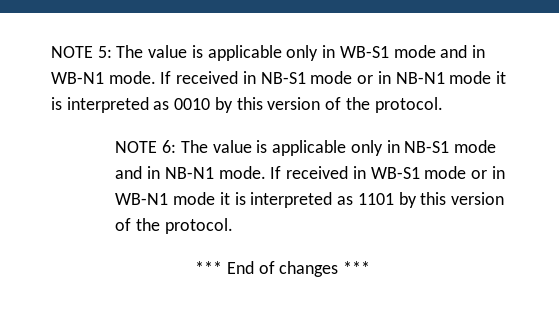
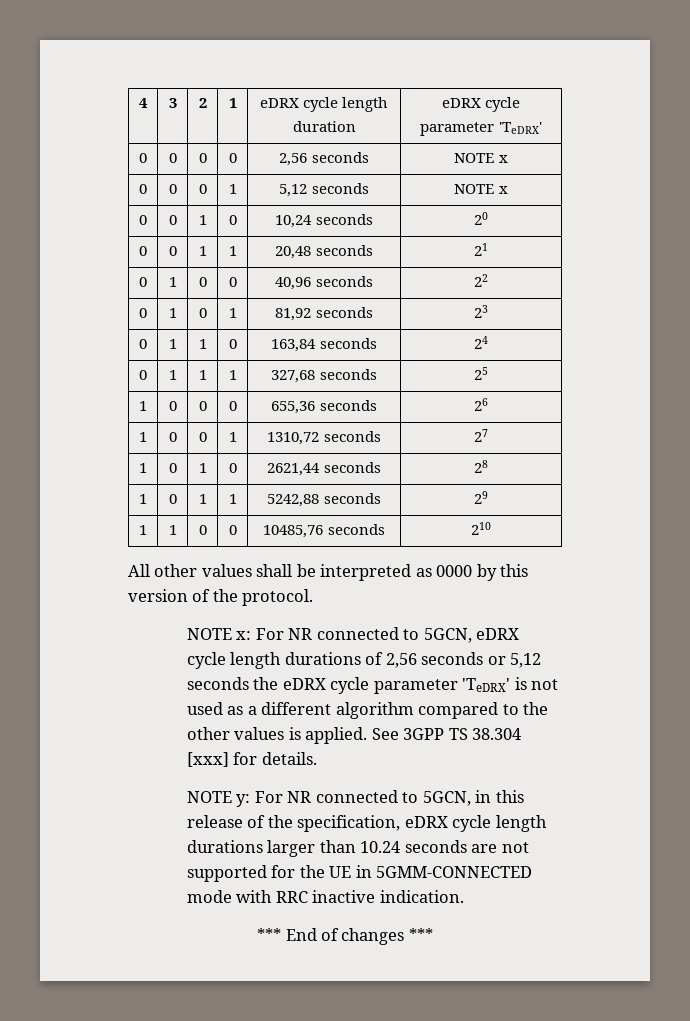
[51,45,485,61] [51,71,506,84] [51,97,211,113] NOTE 5: The value is applicable only in WB-S1 mode and in WB-N1 mode. If received in NB-S1 mode or in NB-N1 mode it is interpreted as 0010 -> [139,98,148,108] [168,98,177,108] [198,98,207,108] [228,98,237,108] [259,97,389,112] [292,121,356,132] [441,97,521,112] [420,122,542,136] [139,153,147,163] [168,153,177,163] [198,153,207,163] [228,153,237,163] [279,152,369,166] [454,153,508,163] [139,184,147,194] [168,184,177,194] [198,184,207,194] [228,184,237,194] [279,183,369,197] [454,184,508,194] [139,215,147,225] [168,215,177,225] [198,215,207,225] [228,215,237,225] [275,214,373,228] [474,212,488,225] [139,246,147,256] [168,246,177,256] [198,246,207,256] [228,246,237,256] [275,245,373,259] [474,243,488,256] [139,277,147,287] [168,277,177,287] [198,277,207,287] [228,277,237,287] [275,276,373,290] [474,274,488,287] [139,308,147,318] [168,308,177,318] [198,308,207,318] [228,308,237,318] [275,307,373,321] [474,305,488,318] [139,339,147,349] [168,339,177,349] [198,339,207,349] [228,339,237,349] [271,338,377,352] [474,336,488,349] [139,370,147,380] [168,370,177,380] [198,370,207,380] [228,370,237,380] [271,369,377,383] [474,367,488,380] [139,401,147,411] [168,401,177,411] [198,401,207,411] [228,401,237,411] [271,400,377,414] [474,398,488,411] [139,432,147,442] [168,432,177,442] [198,432,207,442] [228,432,237,442] [267,431,381,445] [474,429,488,442] [139,463,147,473] [168,463,177,473] [198,463,207,473] [228,463,237,473] [267,462,381,476] [474,460,488,473] [139,494,147,504] [168,494,177,504] [198,494,207,504] [228,494,237,504] [267,493,381,507] [474,491,488,504] [139,525,147,535] [168,525,177,535] [198,525,207,535] [228,525,237,535] [263,524,385,538] [471,522,491,535] [128,564,473,581] 4 | 3 | 2 | 1 | eDRX cycle length duration | eDRX cycle parameter 'TeDRX' // 0 | 0 | 0 | 0 | 2,56 seconds | NOTE x // 0 | 0 | 0 | 1 | 5,12 seconds | NOTE x // 0 | 0 | 1 | 0 | 10,24 seconds | 20 // 0 | 0 | 1 | 1 | 20,48 seconds | 21 // 0 | 1 | 0 | 0 | 40,96 seconds | 22 // 0 | 1 | 0 | 1 | 81,92 seconds | 23 // 0 | 1 | 1 | 0 | 163,84 seconds | 24 // 0 | 1 | 1 | 1 | 327,68 seconds | 25 // 1 | 0 | 0 | 0 | 655,36 seconds | 26 // 1 | 0 | 0 | 1 | 1310,72 seconds | 27 // 1 | 0 | 1 | 0 | 2621,44 seconds | 28 // 1 | 0 | 1 | 1 | 5242,88 seconds | 29 // 1 | 1 | 0 | 0 | 10485,76 seconds | 210 // All other values shall be interpreted as 0000
[162,140,497,156] [115,166,505,179] [115,192,505,208] [115,218,233,234] 6: The value is applicable only in NB-S1 mode and in NB-N1 mode. If received in WB-S1 mode or in WB-N1 mode it is interpreted as 1101 by this version of the protocol. -> [236,627,520,643] [187,652,542,669] [187,677,559,694] [187,702,549,719] [187,727,522,744] [187,752,317,767] [187,790,524,807] [187,815,547,832] [187,840,529,857] [187,865,533,882] [187,890,464,903] x: For NR connected to 5GCN, eDRX cycle length durations of 2,56 seconds or 5,12 seconds the eDRX cycle parameter 'TeDRX' is not used as a different algorithm compared to the other values is applied. See 3GPP TS 38.304 [xxx] for details. // NOTE y: For NR connected to 5GCN, in this release of the specification, eDRX cycle length durations larger than 10.24 seconds are not supported for the UE in 5GMM-CONNECTED mode with RRC inactive indication.

